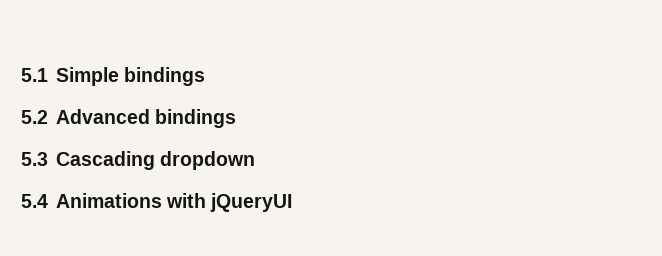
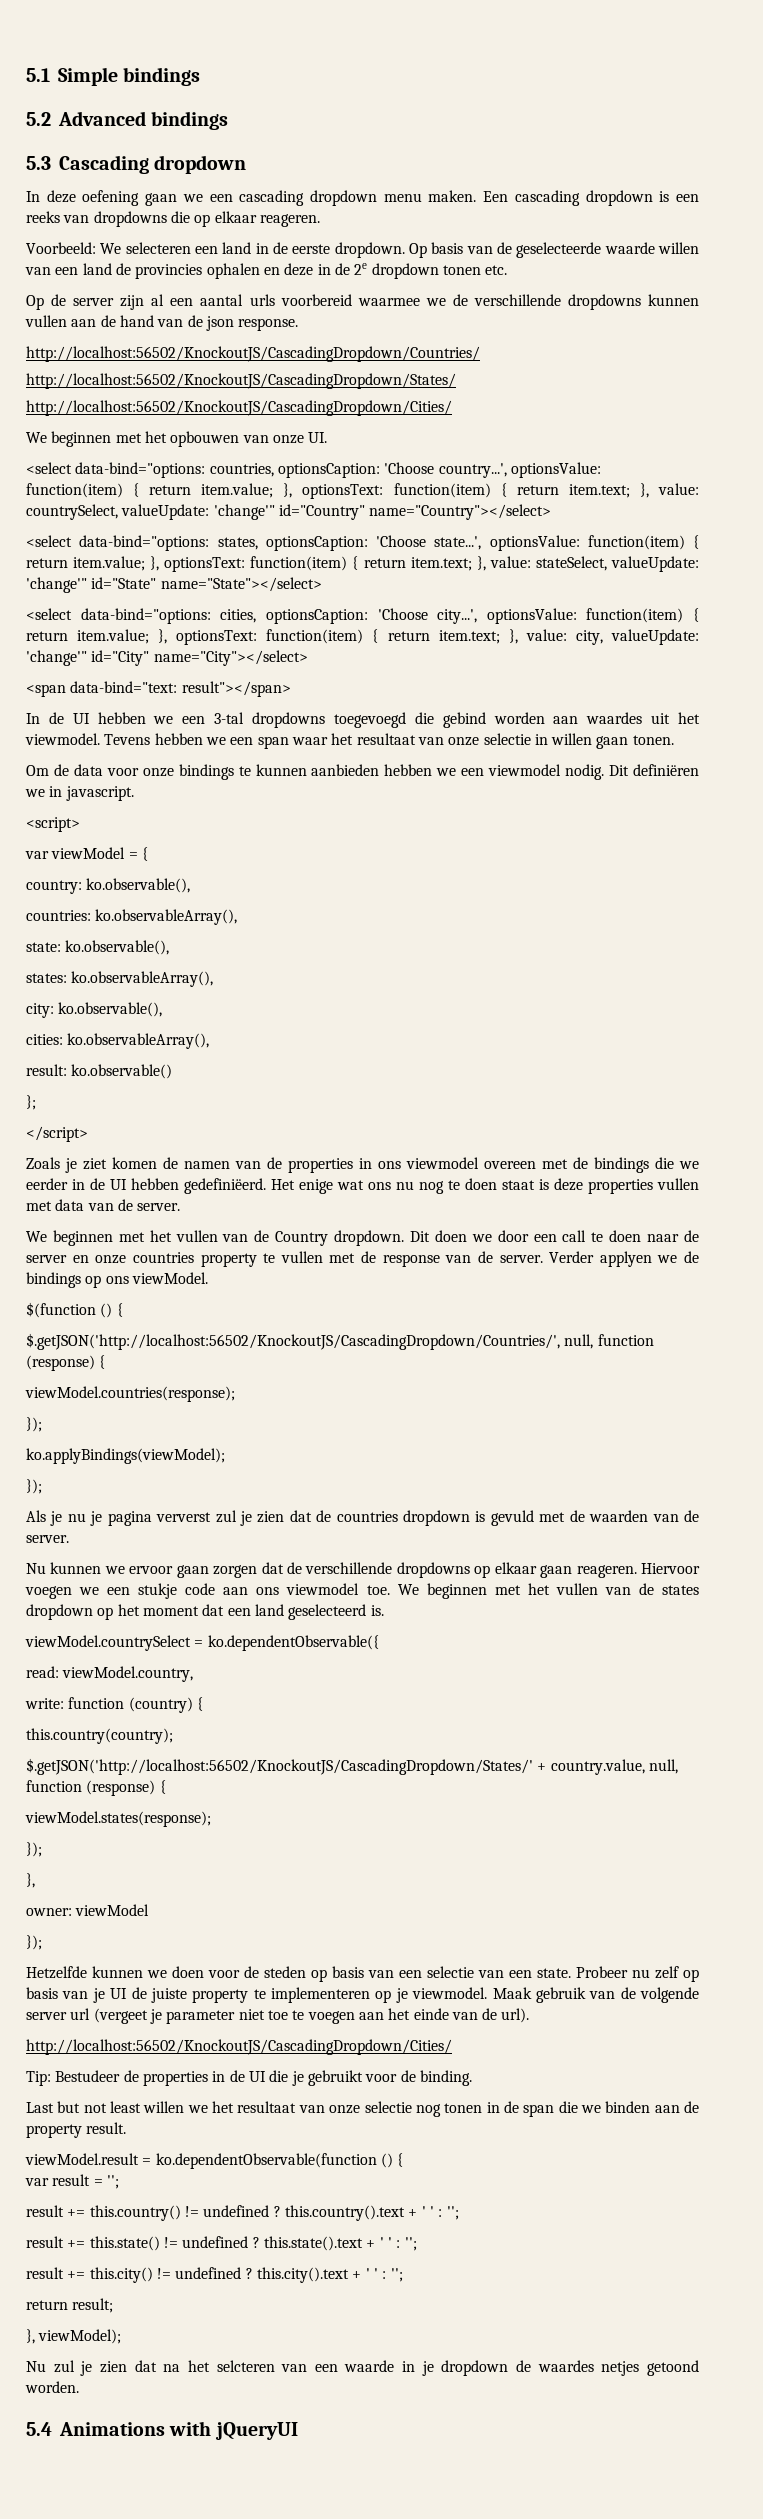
(256, 160) none -> [26,190,699,206] [26,211,320,227] [26,242,699,258] [25,263,508,279] [26,294,699,310] [25,315,299,331] [26,346,480,362] [26,373,456,389] [26,400,452,416] [26,431,328,447] [26,462,601,478] [26,483,700,499] [26,504,552,520] [26,535,699,551] [26,556,699,572] [26,577,322,593] [26,608,699,624] [26,629,700,645] [26,650,308,666] [26,681,291,697] [26,712,701,728] [25,733,674,749] [26,764,700,780] [25,786,134,801] [26,817,80,832] [25,847,148,861] [26,878,191,894] [26,909,238,925] [26,940,170,955] [26,971,214,987] [26,1002,163,1018] [26,1033,210,1049] [26,1064,173,1079] [26,1095,36,1110] [26,1126,88,1142] [26,1157,699,1173] [26,1178,699,1194] [26,1199,181,1211] [26,1230,700,1246] [26,1251,699,1267] [26,1272,208,1288] [26,1302,123,1318] [26,1333,654,1350] [26,1355,106,1371] [25,1386,235,1402] [26,1417,42,1432] [26,1448,225,1464] [26,1479,42,1494] [26,1510,700,1526] [26,1535,69,1543] [26,1562,701,1578] [25,1583,699,1599] [26,1604,384,1620] [25,1635,379,1651] [26,1666,194,1682] [25,1697,203,1713] [26,1728,173,1744] [26,1758,678,1775] [26,1780,166,1796] [25,1811,211,1827] [26,1842,42,1857] [26,1873,35,1888] [26,1904,150,1916] [26,1935,42,1950] [26,1966,699,1982] [26,1987,699,2003] [26,2008,530,2024] [26,2039,452,2055] [26,2070,472,2086] [26,2101,700,2117] [26,2122,127,2138] [25,2153,404,2169] [25,2174,119,2189] [26,2205,459,2221] [26,2236,417,2251] [26,2267,403,2283] [26,2298,114,2313] [26,2329,122,2344] [26,2360,699,2376] [25,2381,79,2393] // In deze oefening gaan we een cascading dropdown menu maken. Een cascading dropdown is een reeks van dropdowns die op elkaar reageren. // Voorbeeld: We selecteren een land in de eerste dropdown. Op basis van de geselecteerde waarde willen van een land de provincies ophalen en deze in de 2e dropdown tonen etc. // Op de server zijn al een aantal urls voorbereid waarmee we de verschillende dropdowns kunnen vullen aan de hand van de json response. // http://localhost:56502/KnockoutJS/CascadingDropdown/Countries/ // http://localhost:56502/KnockoutJS/CascadingDropdown/States/ // http://localhost:56502/KnockoutJS/CascadingDropdown/Cities/ // We beginnen met het opbouwen van onze UI. // <select data-bind="options: countries, optionsCaption: 'Choose country...', optionsValue: function(item) { return item.value; }, optionsText: function(item) { return item.text; }, value: countrySelect, valueUpdate: 'change'" id="Country" name="Country"></select> // <select data-bind="options: states, optionsCaption: 'Choose state...', optionsValue: function(item) { return item.value; }, optionsText: function(item) { return item.text; }, value: stateSelect, valueUpdate: 'change'" id="State" name="State"></select> // <select data-bind="options: cities, optionsCaption: 'Choose city...', optionsValue: function(item) { return item.value; }, optionsText: function(item) { return item.text; }, value: city, valueUpdate: 'change'" id="City" name="City"></select> // <span data-bind="text: result"></span> // In de UI hebben we een 3-tal dropdowns toegevoegd die gebind worden aan waardes uit het viewmodel. Tevens hebben we een span waar het resultaat van onze selectie in willen gaan tonen. // Om de data voor onze bindings te kunnen aanbieden hebben we een viewmodel nodig. Dit definiëren we in javascript. // <script> // var viewModel = { // country: ko.observable(), // countries: ko.observableArray(), // state: ko.observable(), // states: ko.observableArray(), // city: ko.observable(), // cities: ko.observableArray(), // result: ko.observable() // }; // </script> // Zoals je ziet komen de namen van de properties in ons viewmodel overeen met de bindings die we eerder in de UI hebben gedefiniëerd. Het enige wat ons nu nog te doen staat is deze properties vullen met data van de server. // We beginnen met het vullen van de Country dropdown. Dit doen we door een call te doen naar de server en onze countries property te vullen met de response van de server. Verder applyen we de bindings op ons viewModel. // $(function () { // $.getJSON('http://localhost:56502/KnockoutJS/CascadingDropdown/Countries/', null, function (response) { // viewModel.countries(response); // }); // ko.applyBindings(viewModel); // }); // Als je nu je pagina ververst zul je zien dat de countries dropdown is gevuld met de waarden van de server. // Nu kunnen we ervoor gaan zorgen dat de verschillende dropdowns op elkaar gaan reageren. Hiervoor voegen we een stukje code aan ons viewmodel toe. We beginnen met het vullen van de states dropdown op het moment dat een land geselecteerd is. // viewModel.countrySelect = ko.dependentObservable({ // read: viewModel.country, // write: function (country) { // this.country(country); // $.getJSON('http://localhost:56502/KnockoutJS/CascadingDropdown/States/' + country.value, null, function (response) { // viewModel.states(response); // }); // }, // owner: viewModel // }); // Hetzelfde kunnen we doen voor de steden op basis van een selectie van een state. Probeer nu zelf op basis van je UI de juiste property te implementeren op je viewmodel. Maak gebruik van de volgende server url (vergeet je parameter niet toe te voegen aan het einde van de url). // http://localhost:56502/KnockoutJS/CascadingDropdown/Cities/ // Tip: Bestudeer de properties in de UI die je gebruikt voor de binding. // Last but not least willen we het resultaat van onze selectie nog tonen in de span die we binden aan de property result. // viewModel.result = ko.dependentObservable(function () { // var result = ''; // result += this.country() != undefined ? this.country().text + ' ' : ''; // result += this.state() != undefined ? this.state().text + ' ' : ''; // result += this.city() != undefined ? this.city().text + ' ' : ''; // return result; // }, viewModel); // Nu zul je zien dat na het selcteren van een waarde in je dropdown de waardes netjes getoond worden.

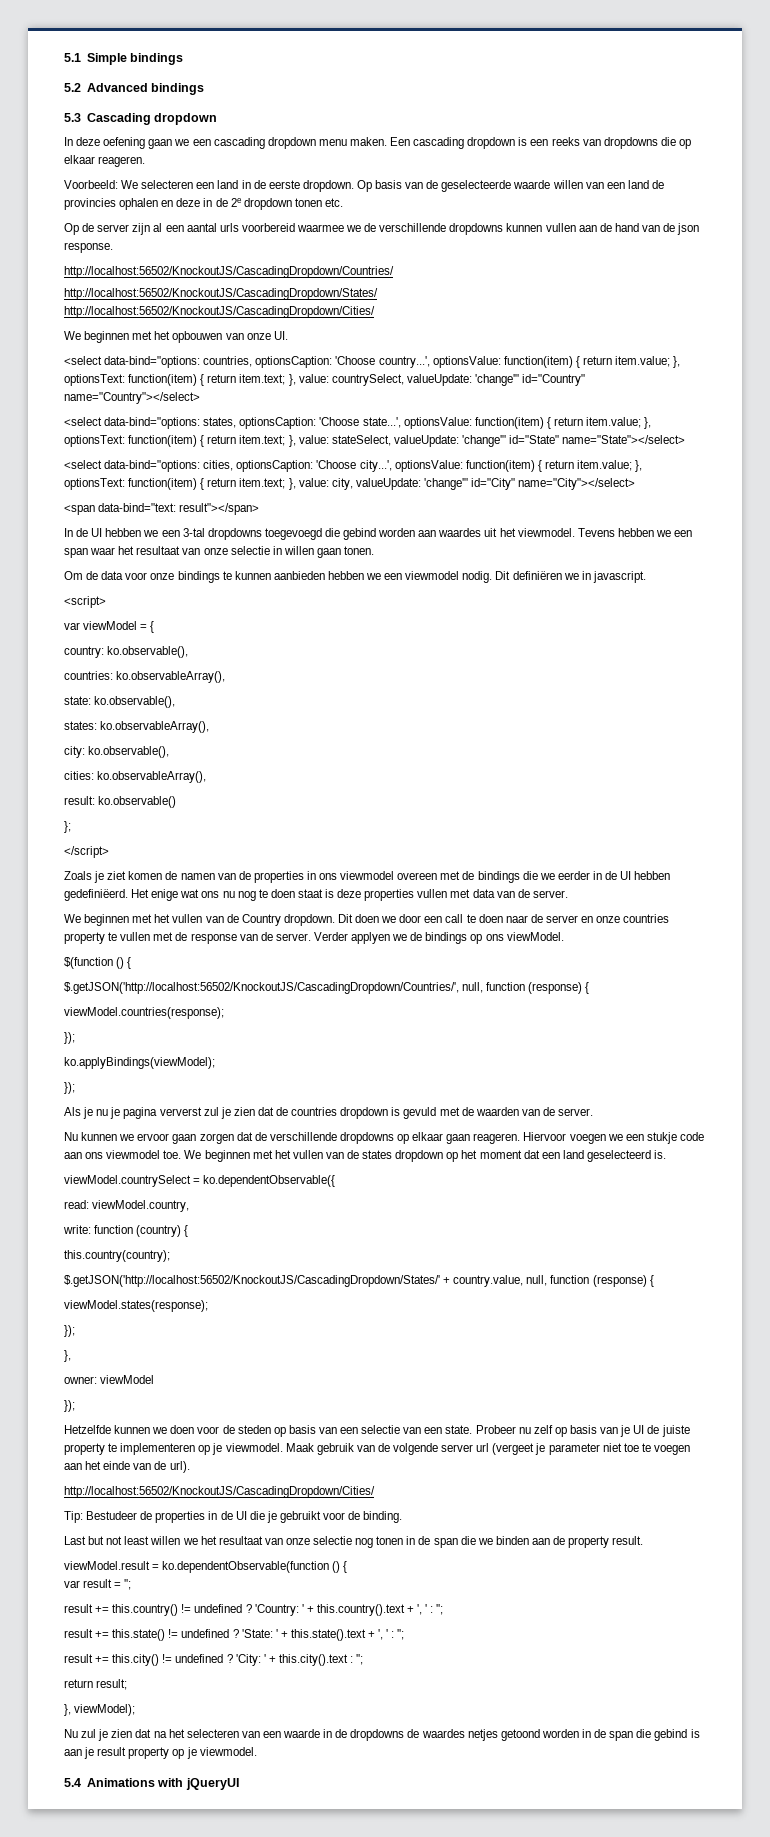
(281, 2211) none -> [254,1604,314,1616] 'Country: ' +
[421,2206,426,2217] ' -> [417,1604,423,1615] ',
(260, 2242) none -> [241,1629,288,1638] 'State: ' +
[379,2237,384,2248] ' -> [378,1629,384,1640] ',
[256,2267,378,2283] this.city().text + ' ' -> [235,1654,348,1666] 'City: ' + this.city().text
[216,2360,275,2372] selcteren -> [186,1729,239,1738] selecteren
[421,2360,509,2376] je dropdown -> [335,1729,405,1741] de dropdowns
[25,2381,79,2393] worden. -> [541,1729,700,1741] [64,1747,257,1759] worden in de span die gebind is aan je result property op je viewmodel.

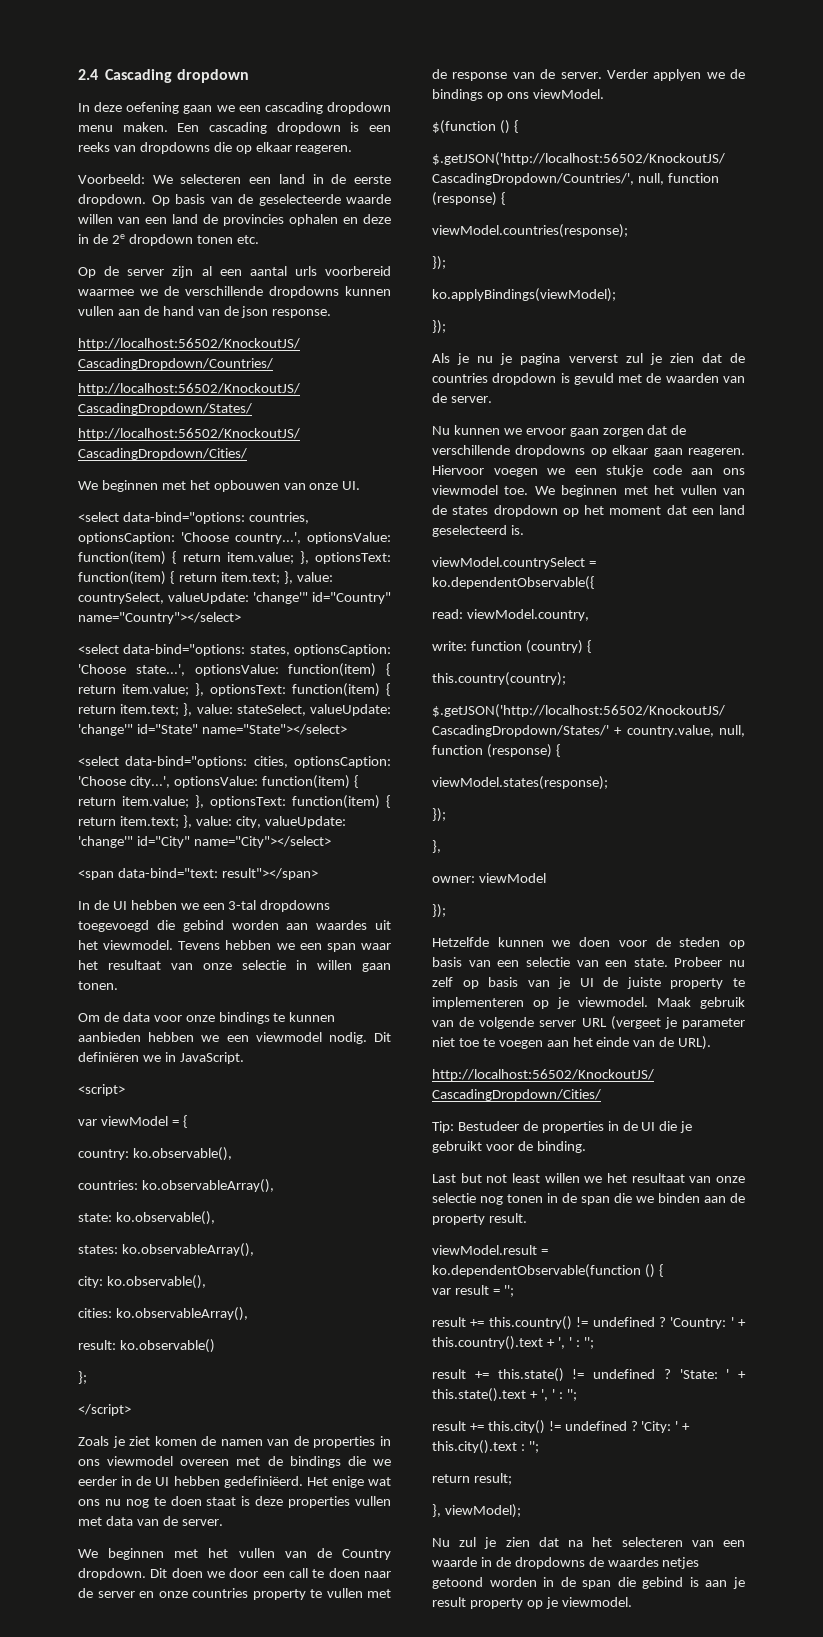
[64,53,184,65] [64,83,205,95] [64,113,81,122] 5.1 Simple bindings // 5.2 Advanced bindings // 5.3 -> [78,69,98,80] 2.4
[592,571,646,583] javascript. -> [179,1052,244,1064] JavaScript.
[476,1443,490,1452] url -> [581,1018,607,1027] URL
[169,1461,190,1473] url). -> [678,1036,712,1050] URL).
[64,1778,239,1790] // 5.4 Animations with jQueryUI -> (632, 1602) none

